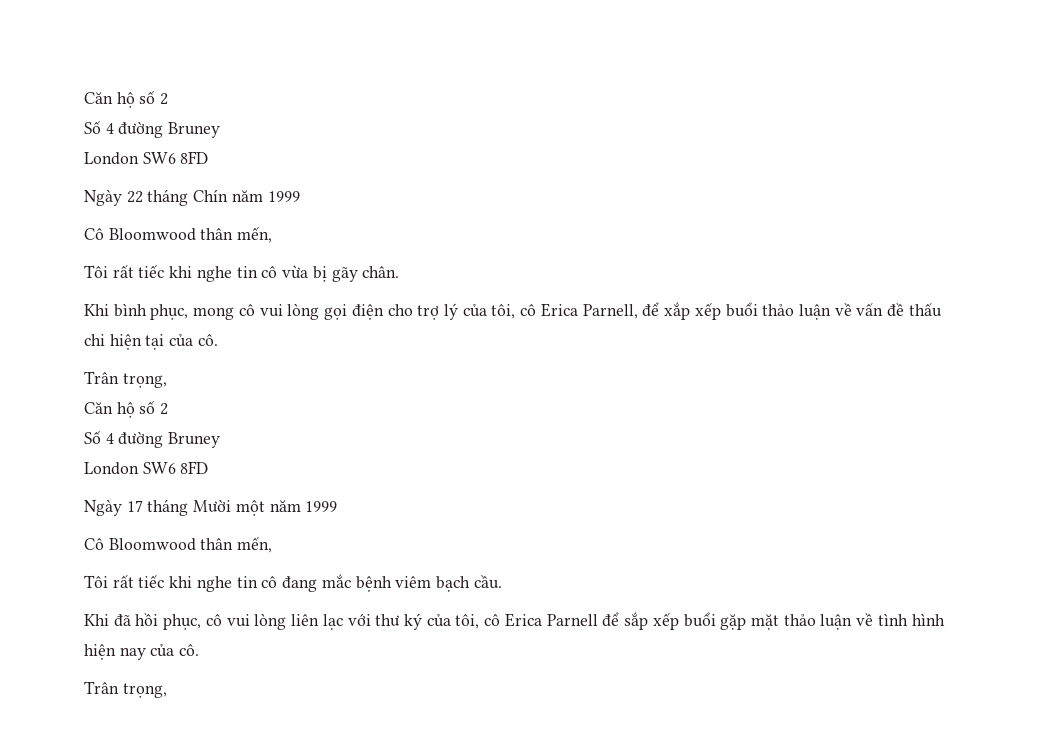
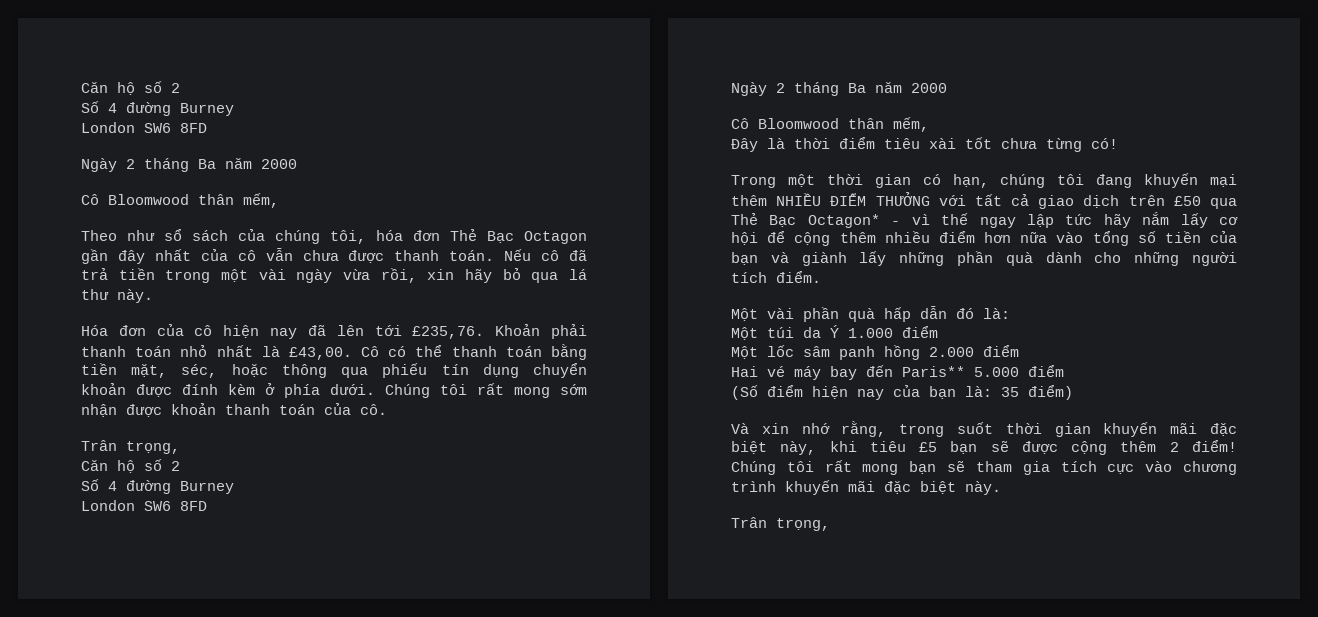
[84,91,169,108] [84,121,221,138] [84,151,209,165] [84,189,300,206] [84,227,273,243] [84,265,400,282] [84,302,942,320] [84,334,165,350] Căn hộ số 2 // Số 4 đường Bruney // London SW6 8FD // Ngày 22 tháng Chín năm 1999 // Cô Bloomwood thân mến, // Tôi rất tiếc khi nghe tin cô vừa bị gãy chân. // Khi bình phục, mong cô vui lòng gọi điện cho trợ lý của tôi, cô Erica Parnell, để xắp xếp buổi thảo luận về vấn đề thấu chi hiện tại -> [81,81,180,95] [81,101,234,116] [81,122,207,133] [81,157,297,172] [81,193,279,208] [81,229,587,244] [81,248,588,264] [81,268,587,283] [81,289,153,303] [81,324,587,339] [81,343,587,360] [81,363,587,378] [81,383,587,398] [81,403,315,417] Căn hộ số 2 // Số 4 đường Burney // London SW6 8FD // Ngày 2 tháng Ba năm 2000 // Cô Bloomwood thân mếm, // Theo như sổ sách của chúng tôi, hóa đơn Thẻ Bạc Octagon gần đây nhất của cô vẫn chưa được thanh toán. Nếu cô đã trả tiền trong một vài ngày vừa rồi, xin hãy bỏ qua lá thư này. // Hóa đơn của cô hiện nay đã lên tới £235,76. Khoản phải thanh toán nhỏ nhất là £43,00. Cô có thể thanh toán bằng tiền mặt, séc, hoặc thông qua phiếu tín dụng chuyển khoản được đính kèm ở phía dưới. Chúng tôi rất mong sớm nhận được khoản thanh toán
[168,432,221,448] [84,461,209,475] [84,499,338,516] [84,537,273,553] [84,574,502,592] [84,612,945,630] [84,644,200,660] Bruney // London SW6 8FD // Ngày 17 tháng Mười một năm 1999 // Cô Bloomwood thân mến, // Tôi rất tiếc khi nghe tin cô đang mắc bệnh viêm bạch cầu. // Khi đã hồi phục, cô vui lòng liên lạc với thư ký của tôi, cô Erica Parnell để sắp xếp buổi gặp mặt thảo luận về tình hình hiện nay của cô. -> [180,481,234,494] [81,500,207,511] [731,81,947,96] [731,117,929,132] [731,137,1118,152] [731,173,1237,188] [731,192,1237,209] [731,211,1238,228] [731,231,1237,246] [731,251,1237,266] [731,271,821,283] [731,306,1010,322] [731,325,938,340] [731,345,1019,360] [731,365,1064,380] [731,385,1073,400] [731,420,1237,437] [731,440,1237,455] [731,460,1237,475] [731,480,1001,495] Burney // London SW6 8FD // Ngày 2 tháng Ba năm 2000 // Cô Bloomwood thân mếm, // Đây là thời điểm tiêu xài tốt chưa từng có! // Trong một thời gian có hạn, chúng tôi đang khuyến mại thêm NHIỀU ĐIỂM THƯỞNG với tất cả giao dịch trên £50 qua Thẻ Bạc Octagon* - vì thế ngay lập tức hãy nắm lấy cơ hội để cộng thêm nhiều điểm hơn nữa vào tổng số tiền của bạn và giành lấy những phần quà dành cho những người tích điểm. // Một vài phần quà hấp dẫn đó là: // Một túi da Ý 1.000 điểm // Một lốc sâm panh hồng 2.000 điểm // Hai vé máy bay đến Paris** 5.000 điểm // (Số điểm hiện nay của bạn là: 35 điểm) // Và xin nhớ rằng, trong suốt thời gian khuyến mãi đặc biệt này, khi tiêu £5 bạn sẽ được cộng thêm 2 điểm! Chúng tôi rất mong bạn sẽ tham gia tích cực vào chương trình khuyến mãi đặc biệt này.

